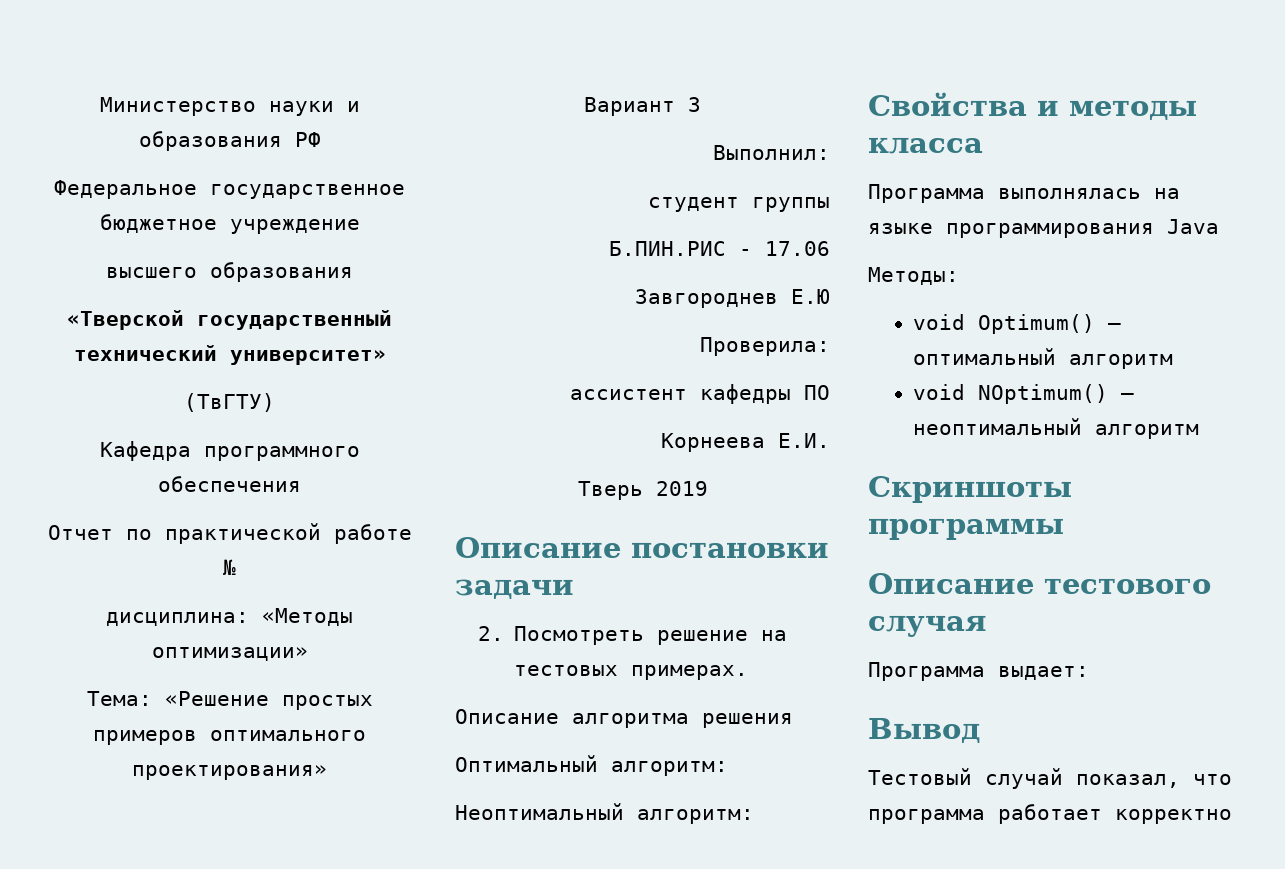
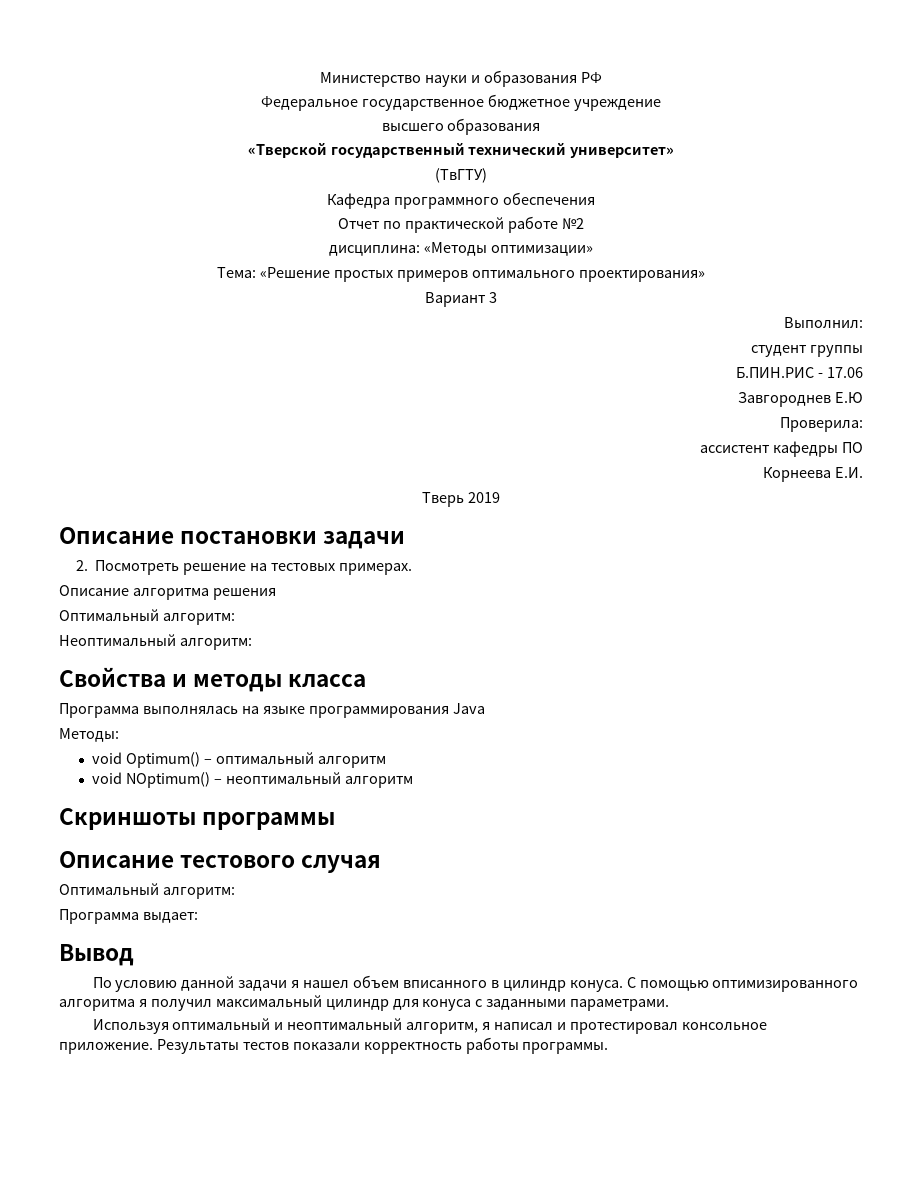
[223,559,236,575] № -> [561,218,584,229] №2
(986, 626) none -> [59,883,235,899] // Оптимальный алгоритм:
[868,768,1232,789] [868,804,1232,824] Тестовый случай показал, что программа работает корректно -> [92,975,859,992] [59,995,670,1011] [92,1018,767,1034] [59,1037,609,1054] По условию данной задачи я нашел объем вписанного в цилиндр конуса. С помощью оптимизированного алгоритма я получил максимальный цилиндр для конуса с заданными параметрами. // Используя оптимальный и неоптимальный алгоритм, я написал и протестировал консольное приложение. Результаты тестов показали корректность работы программы.

